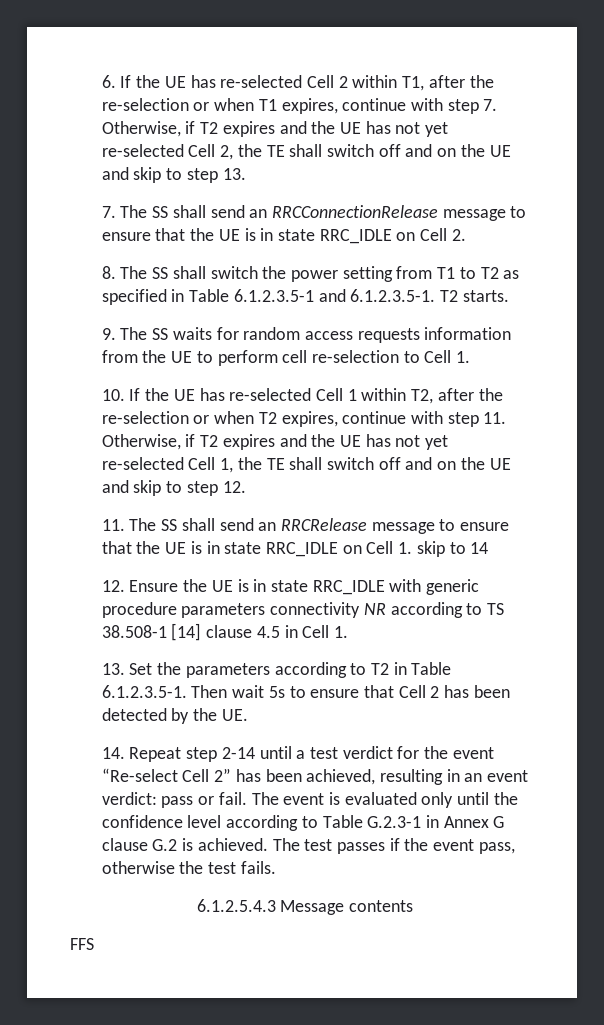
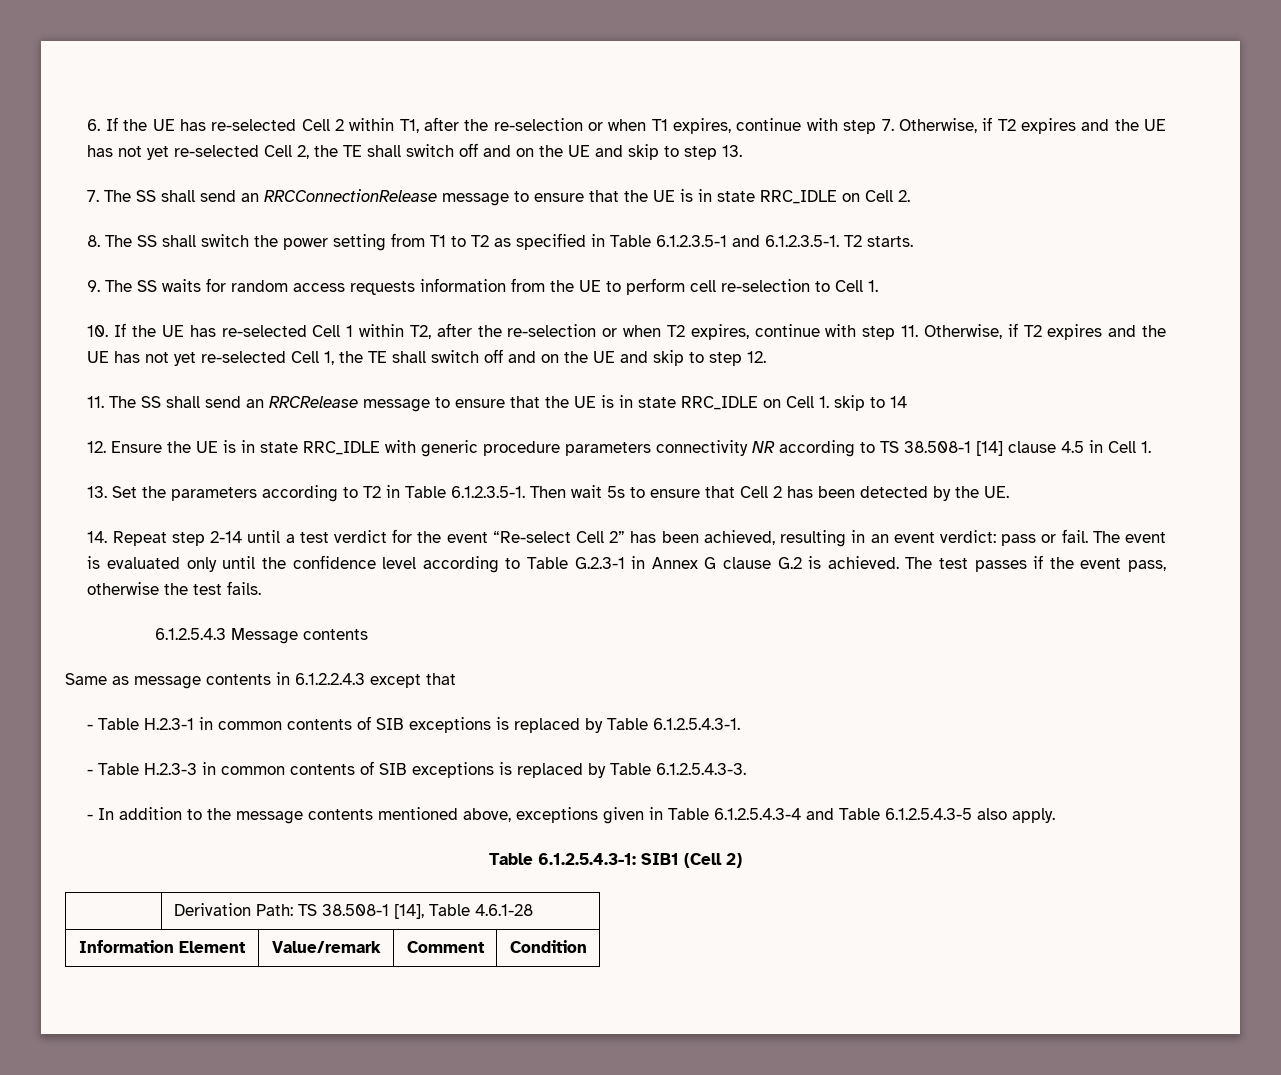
[70,938,94,950] FFS -> [65,672,456,689] [87,716,741,733] [87,761,747,778] [87,807,1056,824] [489,853,742,868] [173,903,533,919] [79,940,246,953] [271,941,381,953] [406,941,485,953] [509,940,587,953] Same as message contents in 6.1.2.2.4.3 except that // - Table H.2.3-1 in common contents of SIB exceptions is replaced by Table 6.1.2.5.4.3-1. // - Table H.2.3-3 in common contents of SIB exceptions is replaced by Table 6.1.2.5.4.3-3. // - In addition to the message contents mentioned above, exceptions given in Table 6.1.2.5.4.3-4 and Table 6.1.2.5.4.3-5 also apply. // Table 6.1.2.5.4.3-1: SIB1 (Cell 2) // | Derivation Path: TS 38.508-1 [14], Table 4.6.1-28 // Information Element | Value/remark | Comment | Condition

